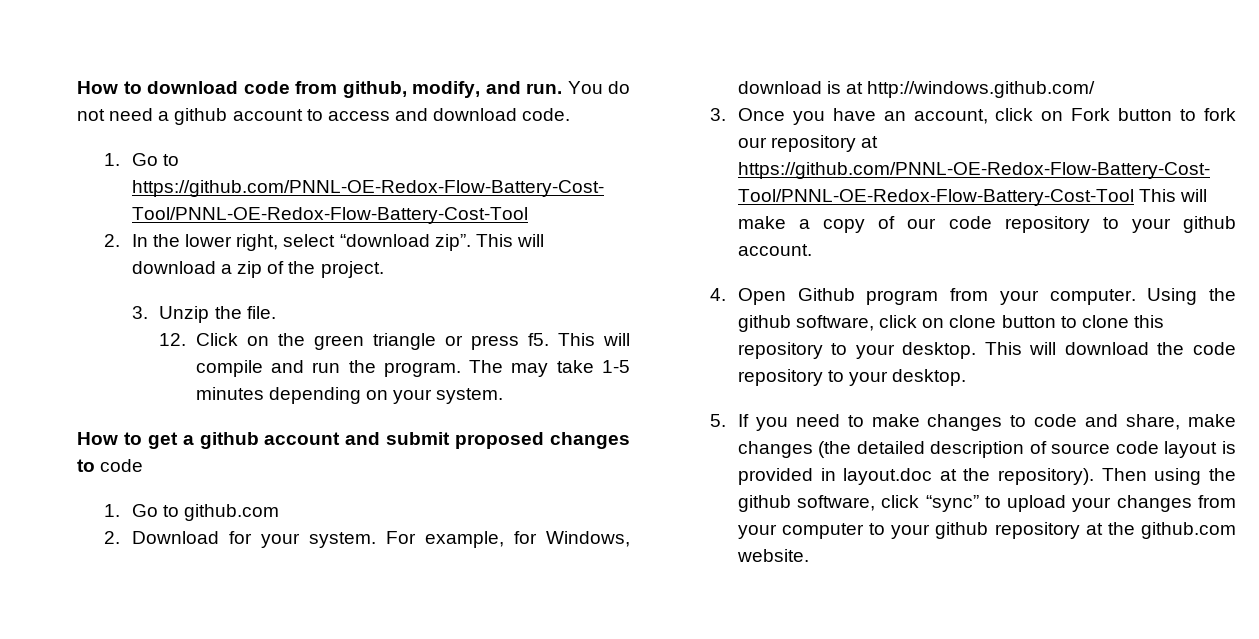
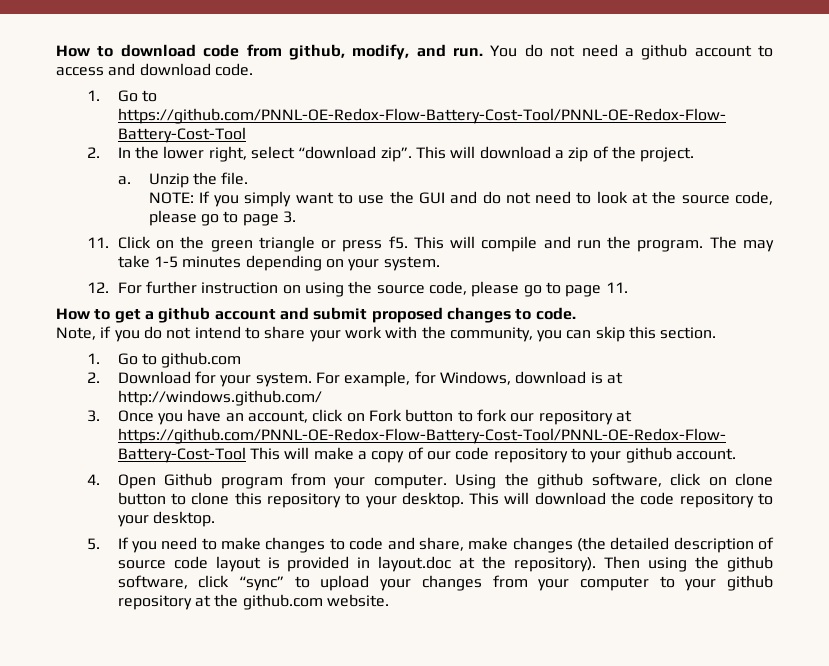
[131,306,148,319] 3. -> [117,176,131,185] a.
[159,333,187,346] 12. -> [148,191,774,207] [148,210,296,226] [86,237,109,248] NOTE: If you simply want to use the GUI and do not need to look at the source code, please go to page 3. // 11.
(504, 396) none -> [86,281,628,297] // 12. For further instruction on using the source code, please go to page 11.
[100,459,144,472] code -> [535,307,576,320] [56,326,717,342] code. // Note, if you do not intend to share your work with the community, you can skip this section.

